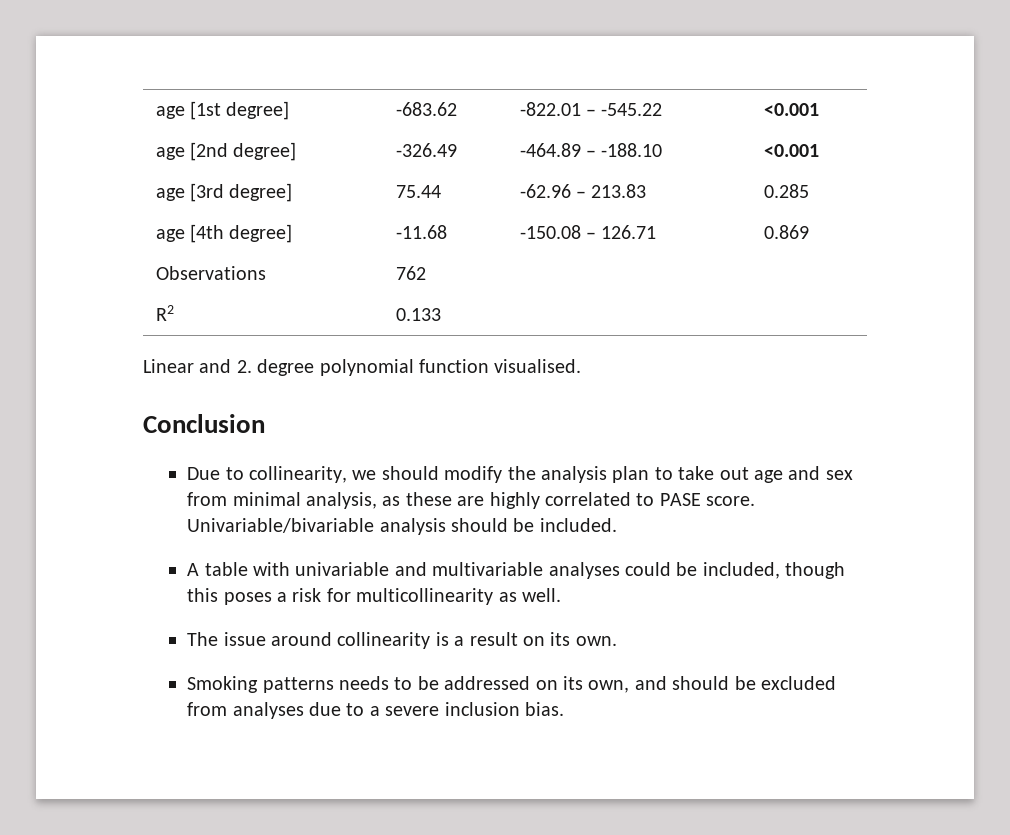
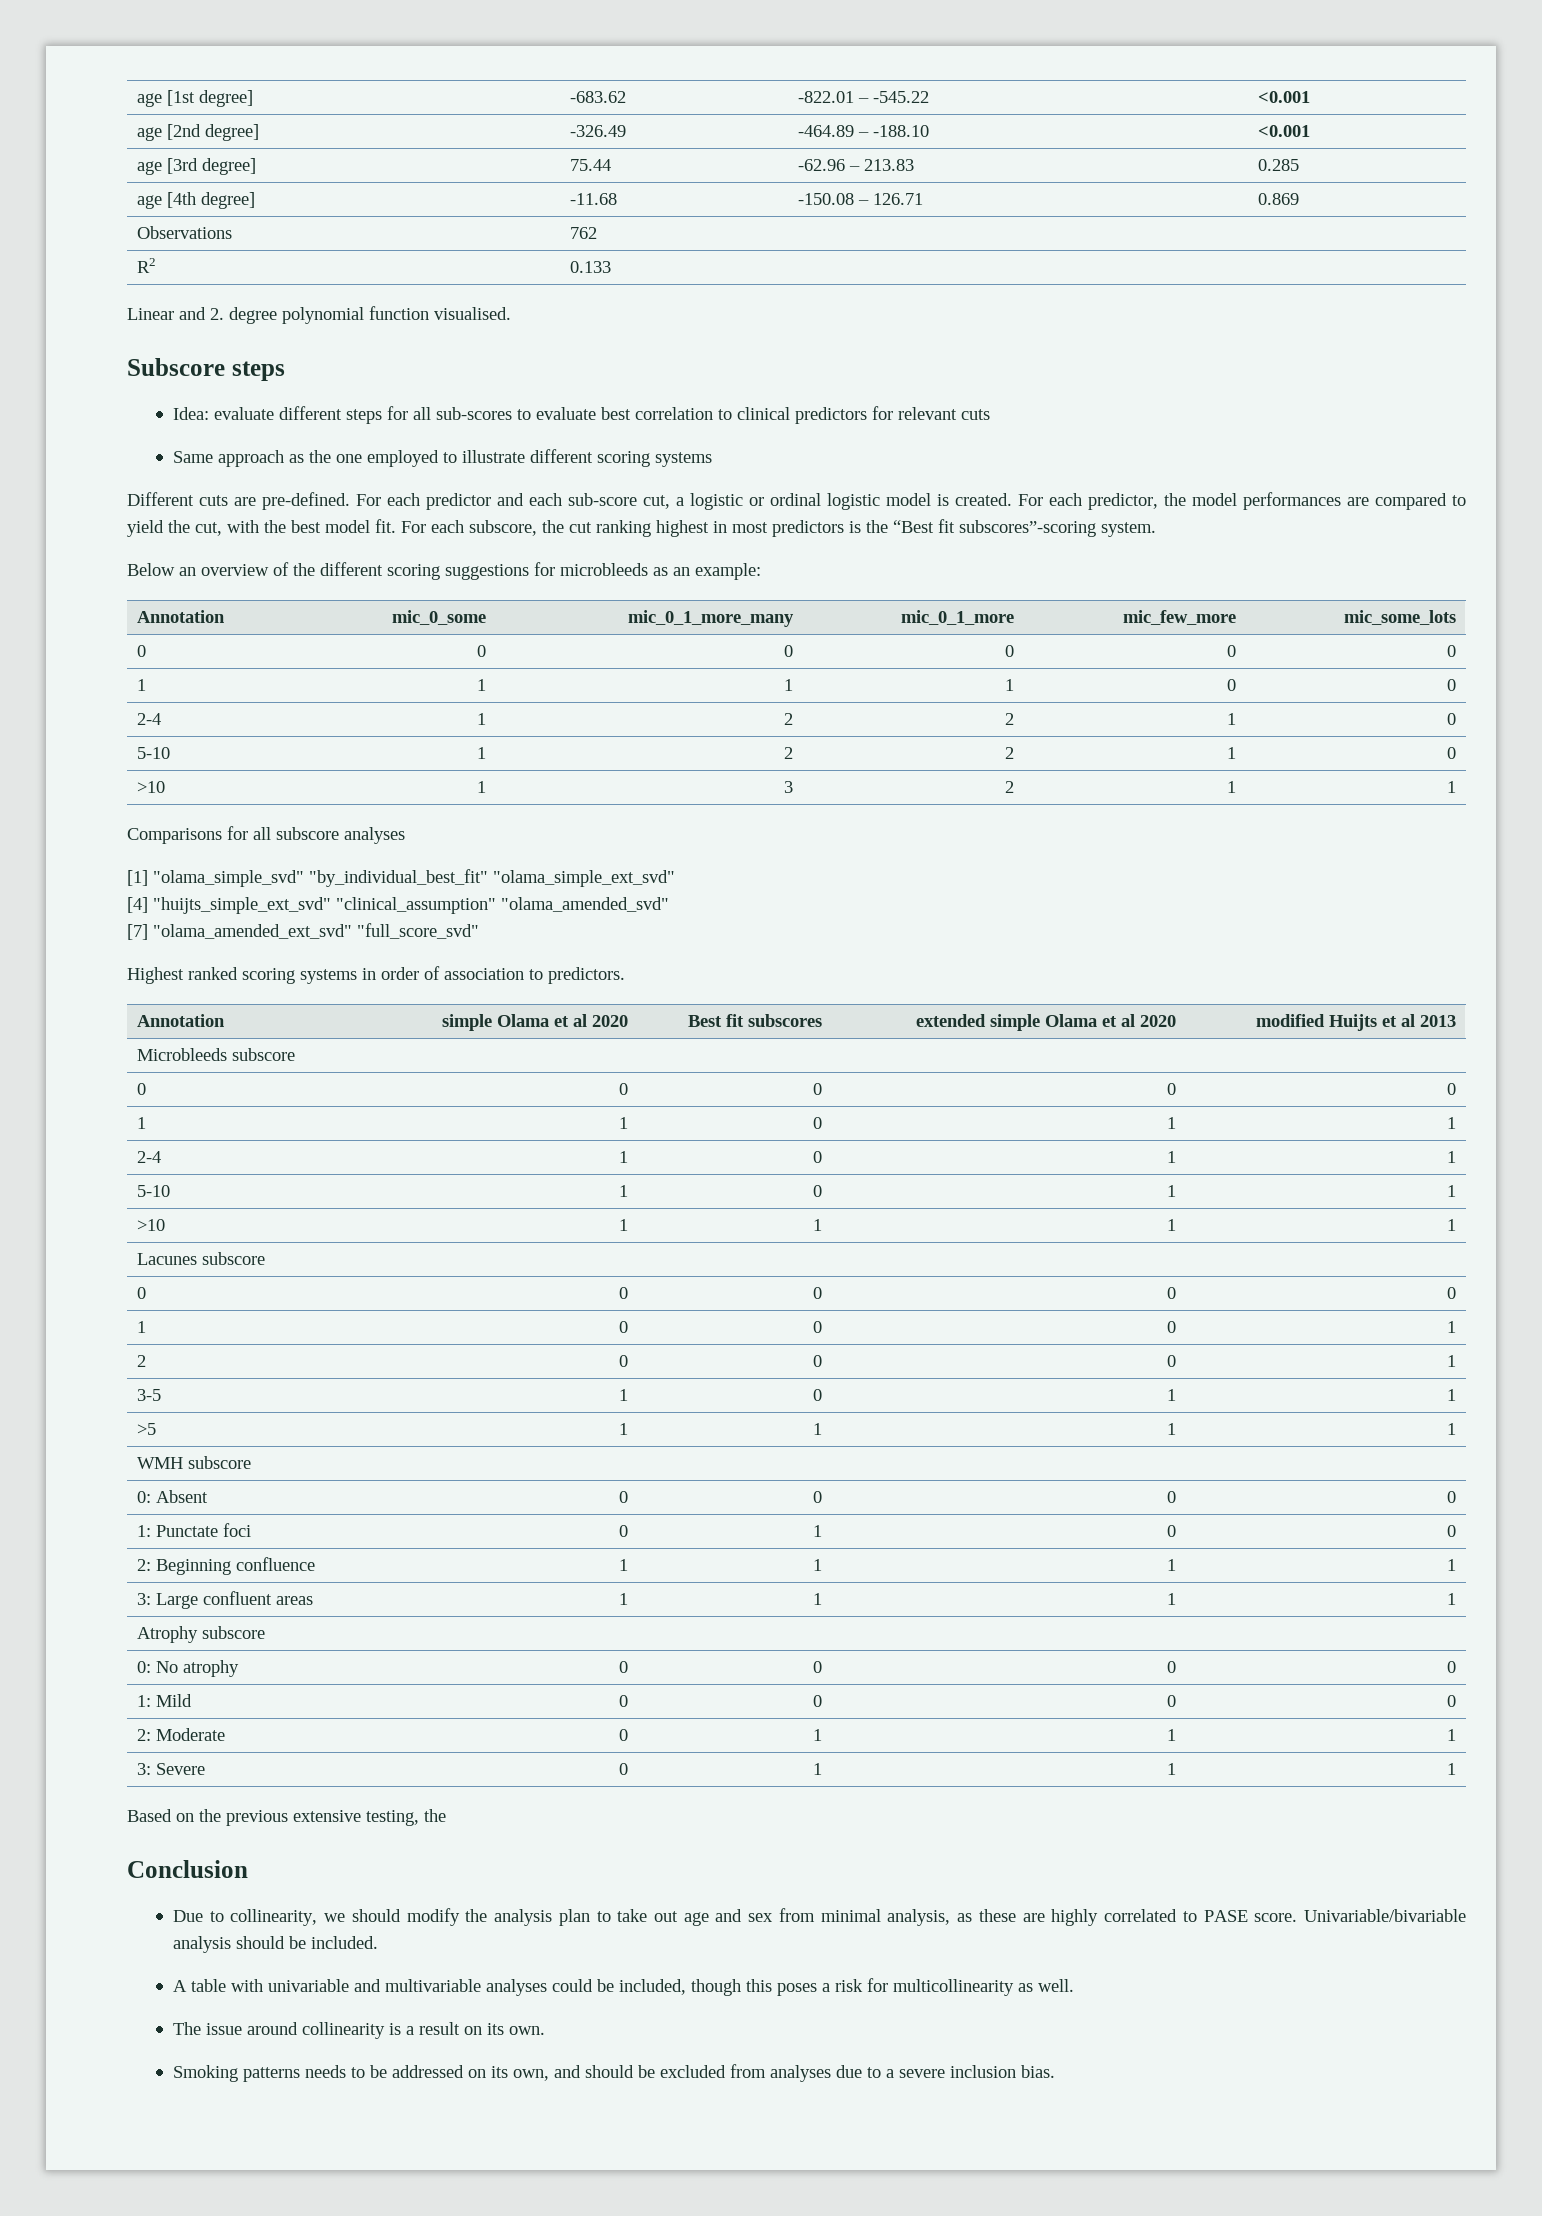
(582, 366) none -> [127,358,285,381] [172,406,990,424] [172,449,712,467] [127,492,1466,510] [127,519,1156,537] [127,562,761,580] [136,610,225,623] [392,610,487,625] [628,610,795,627] [901,610,1015,625] [1123,610,1237,625] [1344,610,1457,625] [136,645,146,657] [477,645,487,657] [784,645,794,657] [1005,645,1015,657] [1227,645,1237,657] [1447,645,1457,657] [136,679,146,691] [477,679,487,691] [784,679,794,691] [1005,679,1015,691] [1227,679,1237,691] [1447,679,1457,691] [136,713,161,725] [477,713,487,725] [784,713,794,725] [1005,713,1015,725] [1227,713,1237,725] [1447,713,1457,725] [136,747,170,759] [477,747,487,759] [784,747,794,759] [1005,747,1015,759] [1227,747,1237,759] [1447,747,1457,759] [136,781,165,793] [477,781,487,793] [784,781,794,793] [1005,781,1015,793] [1227,781,1237,793] [1447,781,1457,793] [127,826,405,844] [127,869,675,887] [127,897,669,914] [127,923,479,940] [127,966,625,984] [136,1014,225,1027] [442,1014,629,1031] [688,1014,823,1027] [916,1014,1177,1031] [1256,1014,1457,1031] [136,1048,295,1061] [136,1083,146,1095] [619,1083,629,1095] [813,1083,823,1095] [1167,1083,1177,1095] [1447,1083,1457,1095] [136,1117,146,1129] [619,1117,629,1129] [813,1117,823,1129] [1167,1117,1177,1129] [1447,1117,1457,1129] [136,1151,161,1163] [619,1151,629,1163] [813,1151,823,1163] [1167,1151,1177,1163] [1447,1151,1457,1163] [136,1185,170,1197] [619,1185,629,1197] [813,1185,823,1197] [1167,1185,1177,1197] [1447,1185,1457,1197] [136,1219,165,1231] [619,1219,629,1231] [813,1219,823,1231] [1167,1219,1177,1231] [1447,1219,1457,1231] [136,1252,265,1265] [136,1287,146,1299] [619,1287,629,1299] [813,1287,823,1299] [1167,1287,1177,1299] [1447,1287,1457,1299] [136,1321,146,1333] [619,1321,629,1333] [813,1321,823,1333] [1167,1321,1177,1333] [1447,1321,1457,1333] [136,1355,146,1367] [619,1355,629,1367] [813,1355,823,1367] [1167,1355,1177,1367] [1447,1355,1457,1367] [136,1389,161,1401] [619,1389,629,1401] [813,1389,823,1401] [1167,1389,1177,1401] [1447,1389,1457,1401] [136,1423,156,1435] [619,1423,629,1435] [813,1423,823,1435] [1167,1423,1177,1435] [1447,1423,1457,1435] [136,1456,251,1469] [136,1490,208,1503] [619,1491,629,1503] [813,1491,823,1503] [1167,1491,1177,1503] [1447,1491,1457,1503] [136,1523,251,1537] [619,1525,629,1537] [813,1525,823,1537] [1167,1525,1177,1537] [1447,1525,1457,1537] [136,1557,315,1575] [619,1559,629,1571] [813,1559,823,1571] [1167,1559,1177,1571] [1447,1559,1457,1571] [136,1591,313,1609] [619,1593,629,1605] [813,1593,823,1605] [1167,1593,1177,1605] [1447,1593,1457,1605] [136,1626,265,1643] [136,1660,239,1677] [619,1661,629,1673] [813,1661,823,1673] [1167,1661,1177,1673] [1447,1661,1457,1673] [136,1694,192,1707] [619,1695,629,1707] [813,1695,823,1707] [1167,1695,1177,1707] [1447,1695,1457,1707] [136,1728,225,1741] [619,1729,629,1741] [813,1729,823,1741] [1167,1729,1177,1741] [1447,1729,1457,1741] [136,1763,205,1775] [619,1763,629,1775] [813,1763,823,1775] [1167,1763,1177,1775] [1447,1763,1457,1775] [127,1809,446,1826] // Subscore steps // Idea: evaluate different steps for all sub-scores to evaluate best correlation to clinical predictors for relevant cuts // Same approach as the one employed to illustrate different scoring systems // Different cuts are pre-defined. For each predictor and each sub-score cut, a logistic or ordinal logistic model is created. For each predictor, the model performances are compared to yield the cut, with the best model fit. For each subscore, the cut ranking highest in most predictors is the “Best fit subscores”-scoring system. // Below an overview of the different scoring suggestions for microbleeds as an example: // Annotation | mic_0_some | mic_0_1_more_many | mic_0_1_more | mic_few_more | mic_some_lots // 0 | 0 | 0 | 0 | 0 | 0 // 1 | 1 | 1 | 1 | 0 | 0 // 2-4 | 1 | 2 | 2 | 1 | 0 // 5-10 | 1 | 2 | 2 | 1 | 0 // >10 | 1 | 3 | 2 | 1 | 1 // Comparisons for all subscore analyses // [1] "olama_simple_svd" "by_individual_best_fit" "olama_simple_ext_svd" // [4] "huijts_simple_ext_svd" "clinical_assumption" "olama_amended_svd" // [7] "olama_amended_ext_svd" "full_score_svd" // Highest ranked scoring systems in order of association to predictors. // Annotation | simple Olama et al 2020 | Best fit subscores | extended simple Olama et al 2020 | modified Huijts et al 2013 // Microbleeds subscore // 0 | 0 | 0 | 0 | 0 // 1 | 1 | 0 | 1 | 1 // 2-4 | 1 | 0 | 1 | 1 // 5-10 | 1 | 0 | 1 | 1 // >10 | 1 | 1 | 1 | 1 // Lacunes subscore // 0 | 0 | 0 | 0 | 0 // 1 | 0 | 0 | 0 | 1 // 2 | 0 | 0 | 0 | 1 // 3-5 | 1 | 0 | 1 | 1 // >5 | 1 | 1 | 1 | 1 // WMH subscore // 0: Absent | 0 | 0 | 0 | 0 // 1: Punctate foci | 0 | 1 | 0 | 0 // 2: Beginning confluence | 1 | 1 | 1 | 1 // 3: Large confluent areas | 1 | 1 | 1 | 1 // Atrophy subscore // 0: No atrophy | 0 | 0 | 0 | 0 // 1: Mild | 0 | 0 | 0 | 0 // 2: Moderate | 0 | 1 | 1 | 1 // 3: Severe | 0 | 1 | 1 | 1 // Based on the previous extensive testing, the

